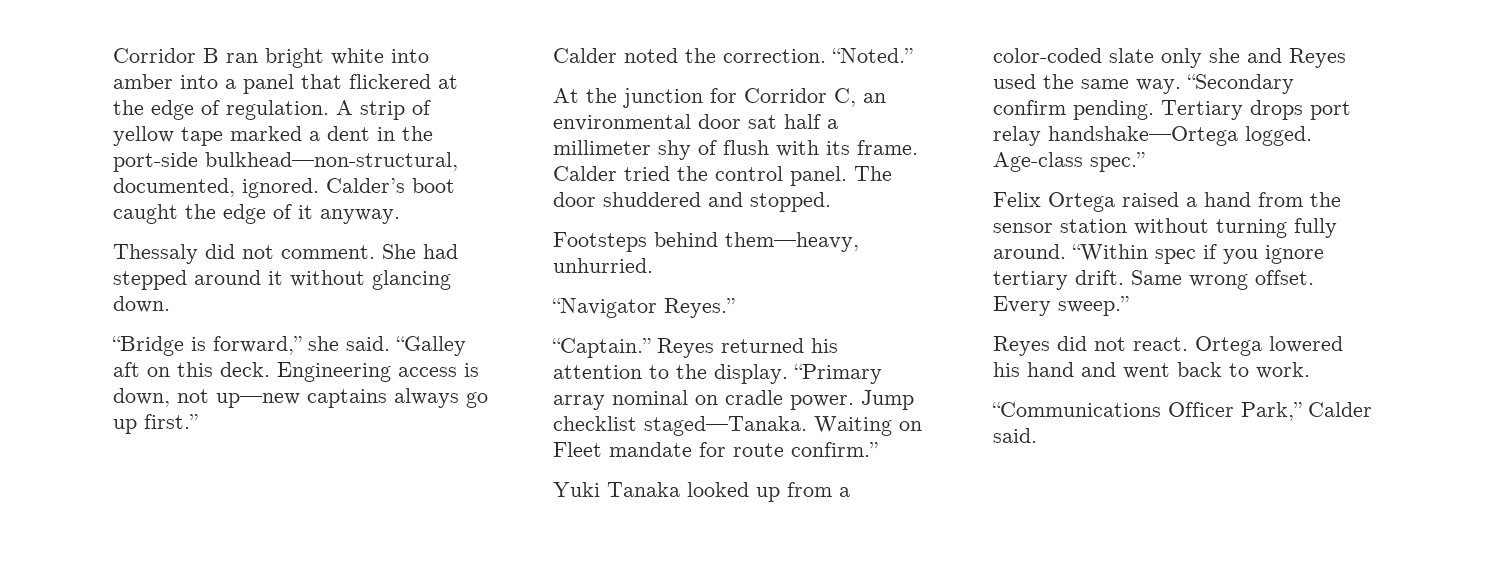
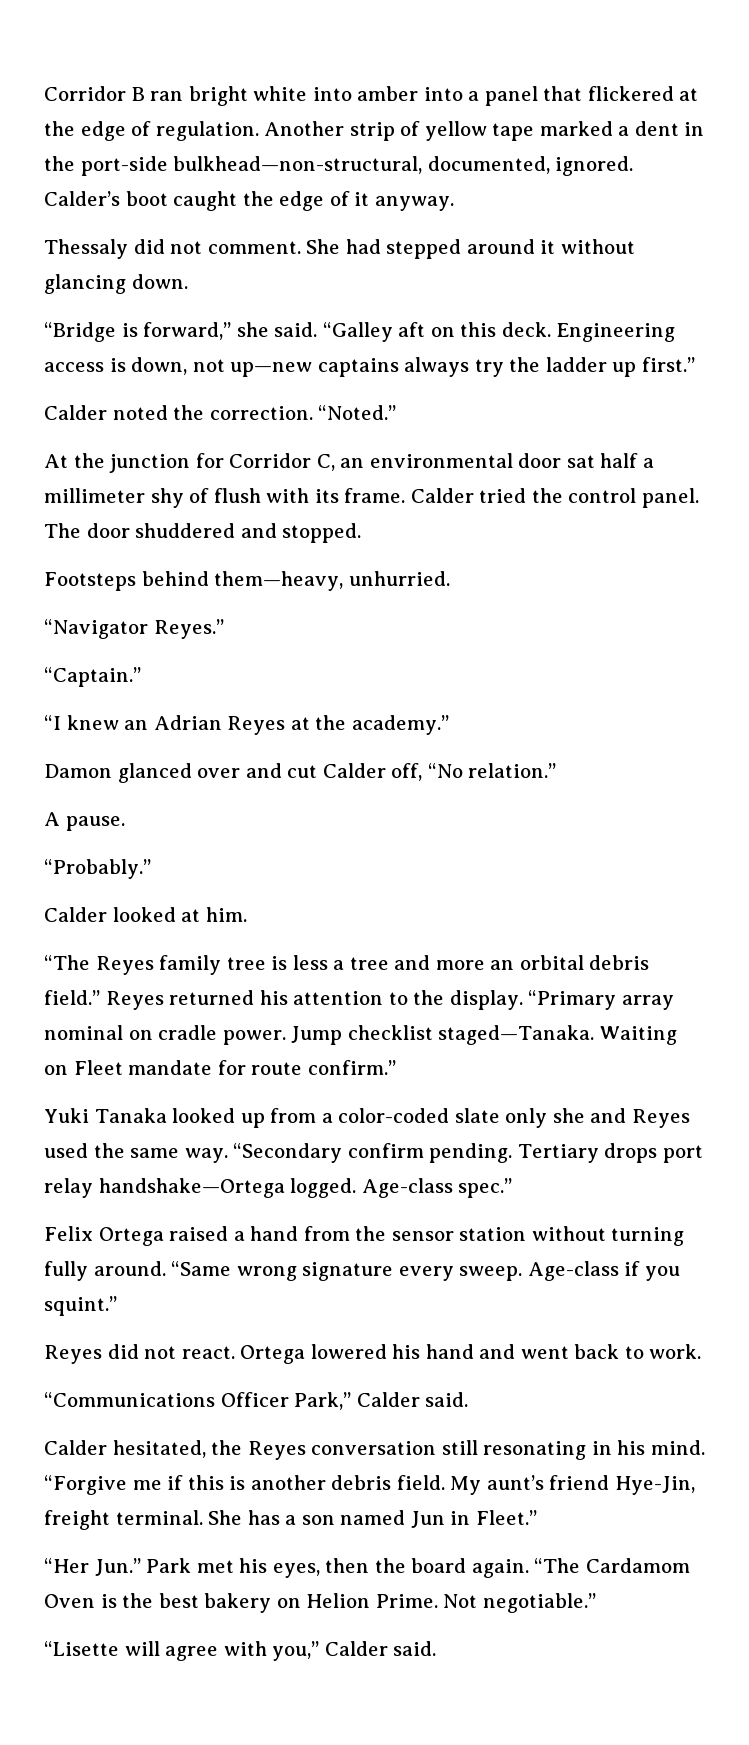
[336,100,353,115] A -> [264,121,345,136] Another
[466,392,488,408] go -> [474,357,607,377] try the ladder
(651, 348) none -> [44,715,449,735] [44,763,557,783] [44,812,125,831] [44,859,151,879] [44,907,247,922] [44,955,650,975] [44,990,100,1005] // “I knew an Adrian Reyes at the academy.” // Damon glanced over and cut Calder off, “No relation.” // A pause. // “Probably.” // Calder looked at him. // “The Reyes family tree is less a tree and more an orbital debris field.”
[1072,244,1324,264] [993,270,1314,290] [993,296,1129,316] “Within spec if you ignore tertiary drift. Same wrong offset. Every sweep.” -> [171,1261,680,1281] [44,1296,117,1316] “Same wrong signature every sweep. Age-class if you squint.”
(1037, 435) none -> [44,1440,705,1460] [44,1475,695,1495] [44,1510,537,1530] [44,1558,690,1578] [44,1593,596,1613] [44,1641,437,1661] // Calder hesitated, the Reyes conversation still resonating in his mind. “Forgive me if this is another debris field. My aunt’s friend Hye-Jin, freight terminal. She has a son named Jun in Fleet.” // “Her Jun.” Park met his eyes, then the board again. “The Cardamom Oven is the best bakery on Helion Prime. Not negotiable.” // “Lisette will agree with you,” Calder said.

